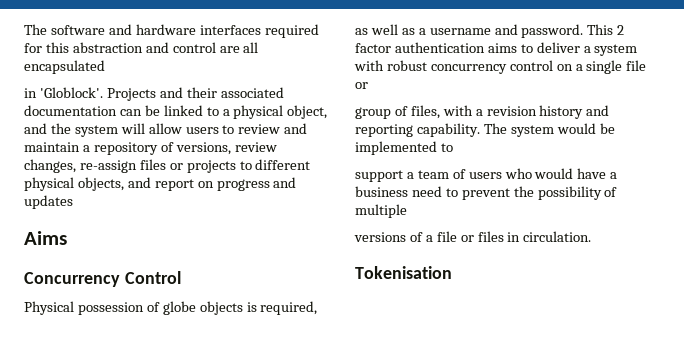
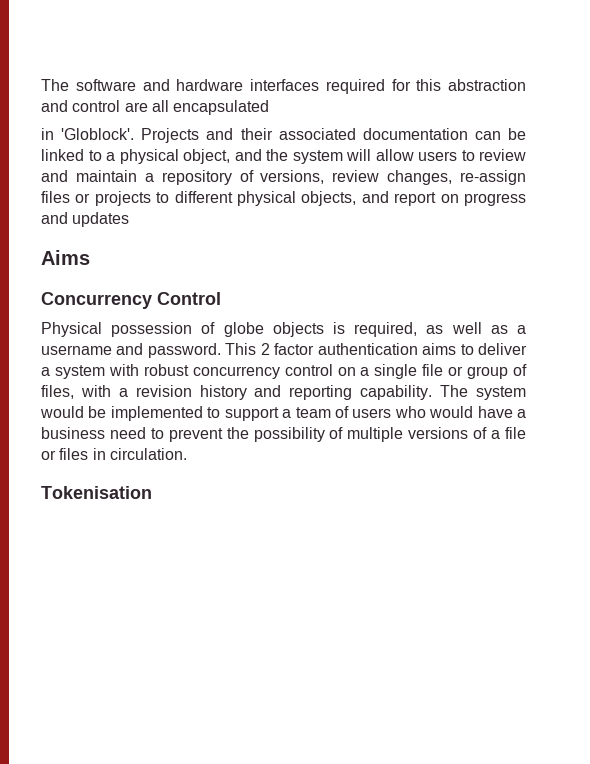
(368, 85) // -> (464, 371) none
(453, 147) // -> (221, 412) none
(407, 211) // -> (404, 434) none

